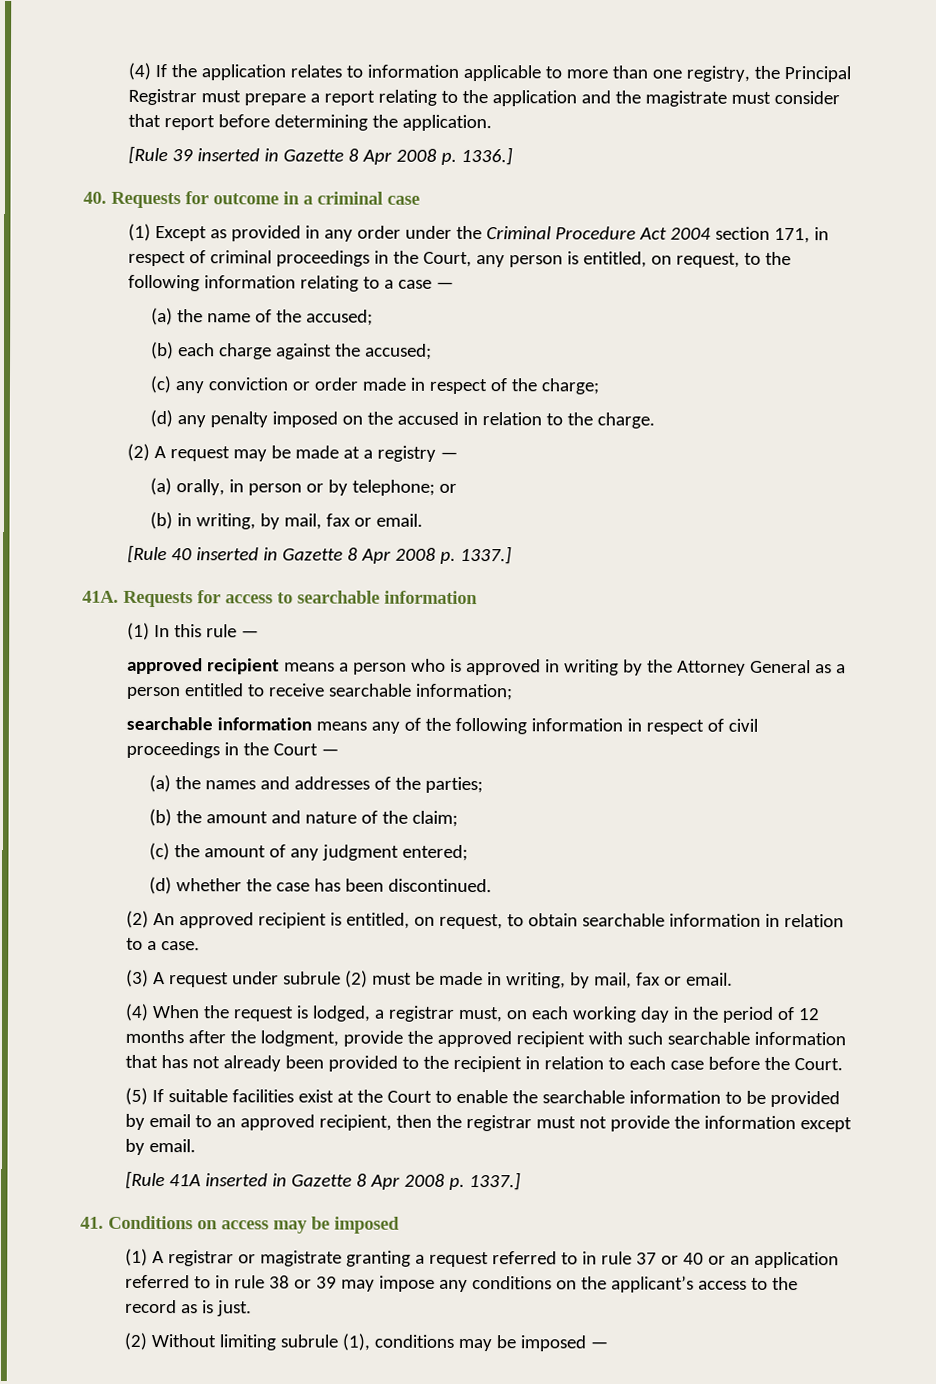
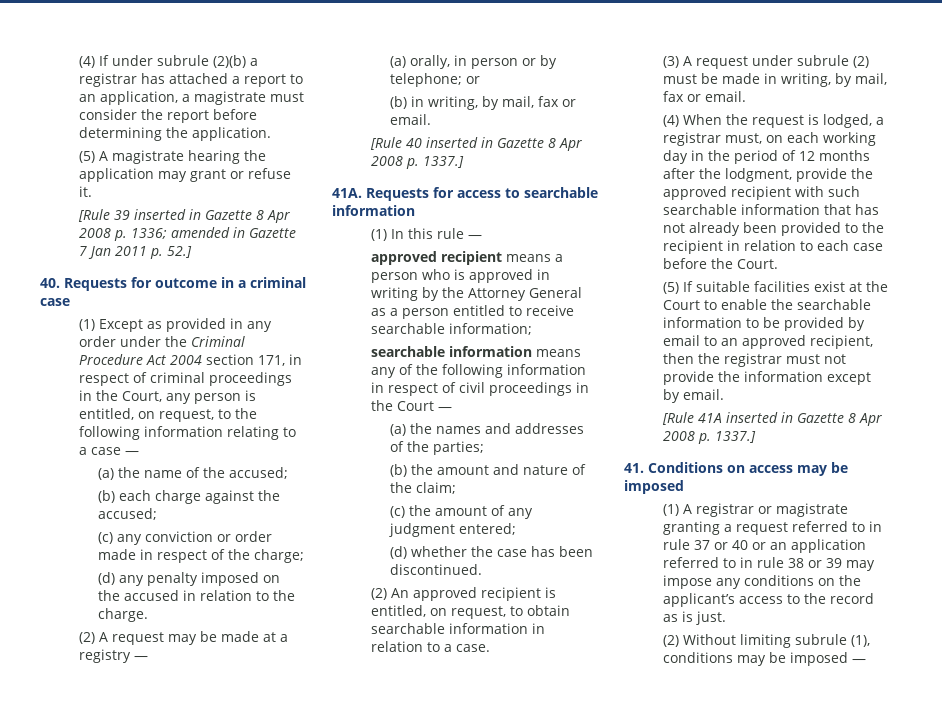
[171,64,852,83] [128,88,642,107] the application relates to information applicable to more than one registry, the Principal Registrar must prepare a report relating to the application and the -> [111,55,258,68] [78,73,303,87] [78,91,190,105] under subrule (2)(b) a registrar has attached a report to an application, a
[128,113,162,128] that -> [140,109,163,120] the
(493, 123) none -> [78,150,266,164] [78,168,291,182] [78,186,92,197] // (5) A magistrate hearing the application may grant or refuse it.
[461,146,514,166] 1336.] -> [130,227,296,239] [78,246,192,259] 1336; amended in Gazette 7 Jan 2011 p. 52.]

